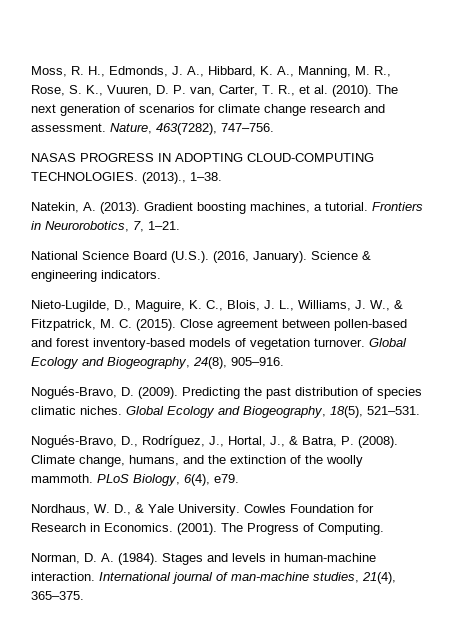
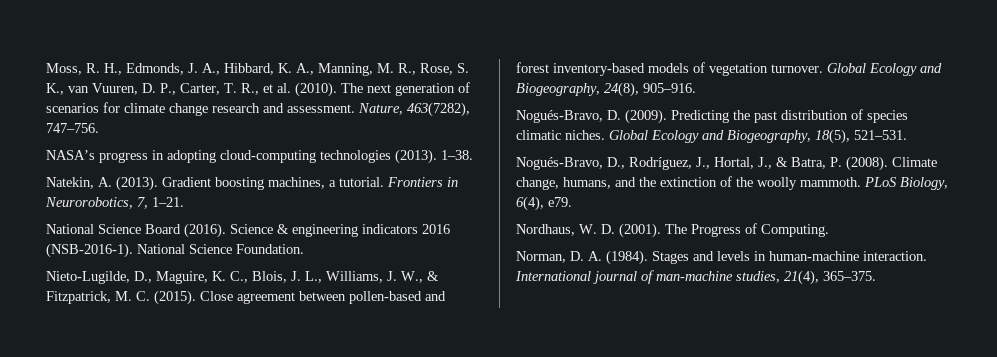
(103, 90) none -> [68,86,89,93] van
[173,85,215,96] P. van, -> [160,83,176,95] P.,
[31,153,374,162] [31,172,186,184] NASAS PROGRESS IN ADOPTING CLOUD-COMPUTING TECHNOLOGIES. (2013)., -> [46,149,437,164] NASA’s progress in adopting cloud-computing technologies (2013).
[171,251,371,263] [31,270,161,282] (U.S.). (2016, January). Science & engineering indicators. -> [184,223,450,238] [46,243,304,258] (2016). Science & engineering indicators 2016 (NSB-2016-1). National Science Foundation.
[114,504,374,516] [31,523,173,532] D., & Yale University. Cowles Foundation for Research in Economics. -> [601,224,615,234] D.

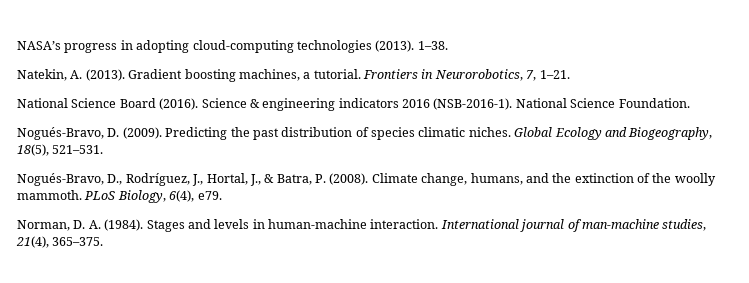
[46,63,469,76] [46,82,470,97] [46,102,470,117] [46,123,99,133] Moss, R. H., Edmonds, J. A., Hibbard, K. A., Manning, M. R., Rose, S. K., van Vuuren, D. P., Carter, T. R., et al. (2010). The next generation of scenarios for climate change research and assessment. Nature, 463(7282), 747–756. // -> (17, 45) none
[46,271,439,284] [46,290,446,305] [516,62,942,76] [516,82,696,97] // Nieto-Lugilde, D., Maguire, K. C., Blois, J. L., Williams, J. W., & Fitzpatrick, M. C. (2015). Close agreement between pollen-based and forest inventory-based models of vegetation turnover. Global Ecology and Biogeography, 24(8), 905–916. -> (690, 103) none
[516,223,829,238] // Nordhaus, W. D. (2001). The Progress of Computing. -> (222, 195) none

